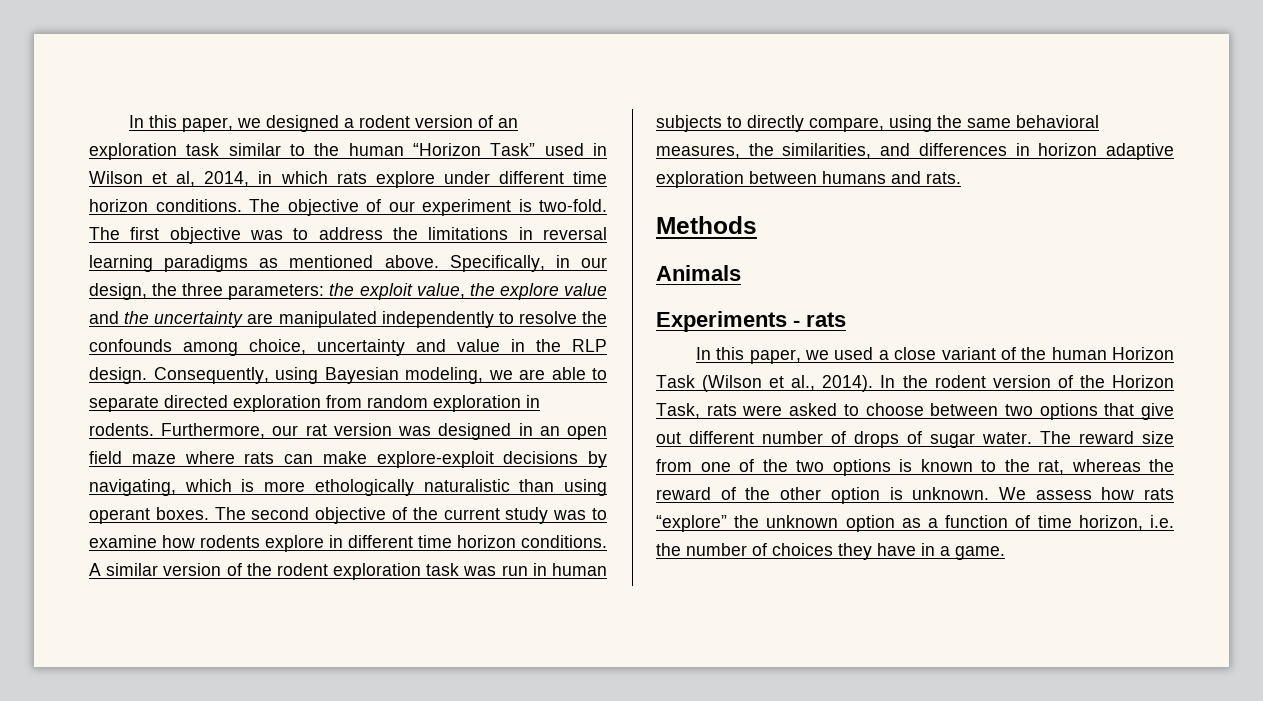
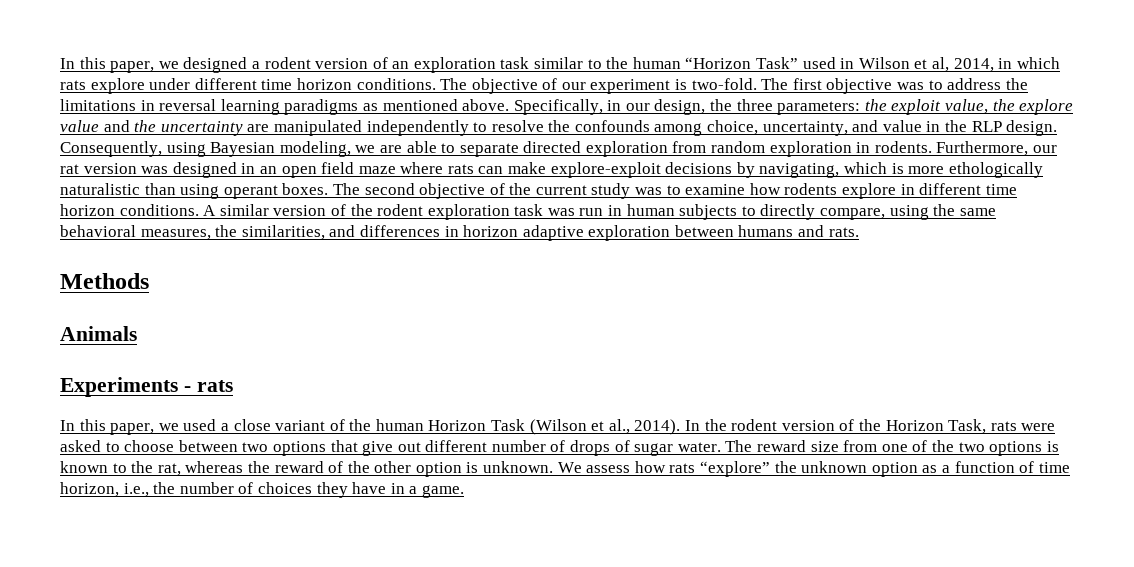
[317,339,405,356] uncertainty -> [762,121,848,136] uncertainty,
[1150,515,1174,528] i.e. -> [123,483,149,497] i.e.,

